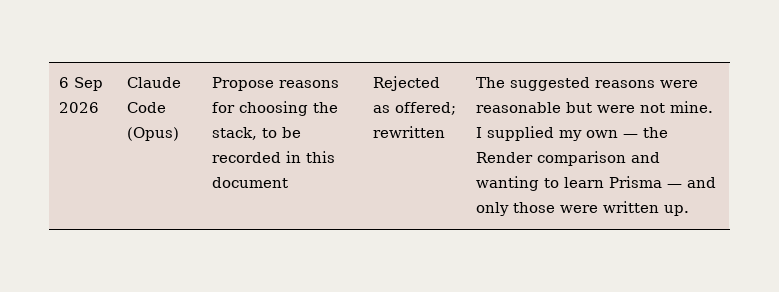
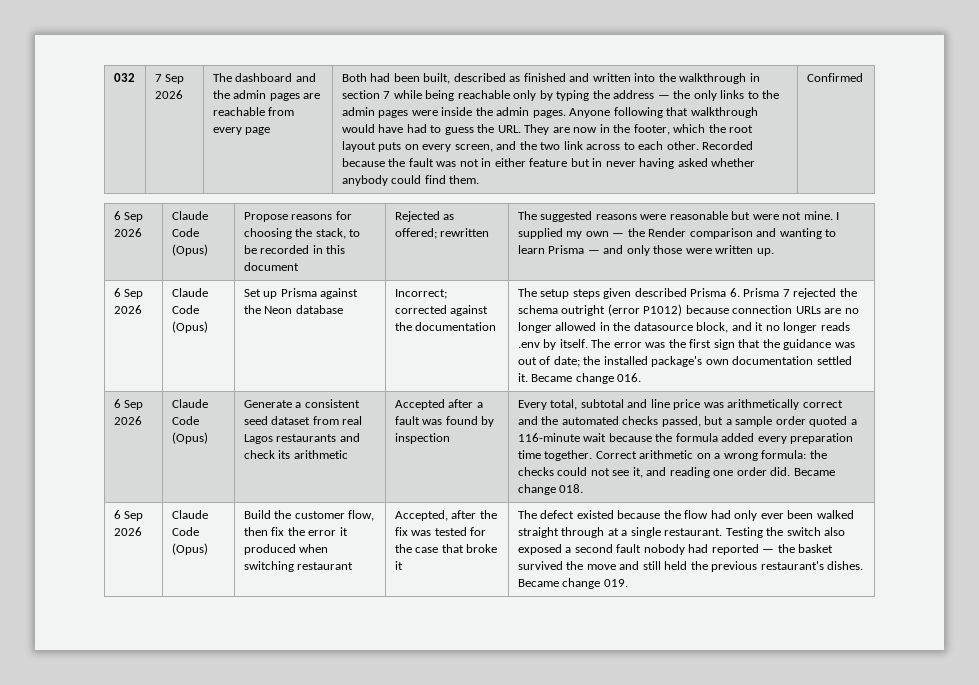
(59, 82) none -> [113,73,135,82] [154,74,185,84] [154,90,183,99] [212,73,316,82] [212,90,321,101] [212,107,295,116] [212,127,271,135] [341,73,760,84] [341,90,780,101] [341,107,758,118] [341,124,754,135] [341,141,754,152] [341,158,756,169] [341,175,480,186] [806,73,863,82] 032 | 7 Sep 2026 | The dashboard and the admin pages are reachable from every page | Both had been built, described as finished and written into the walkthrough in section 7 while being reachable only by typing the address — the only links to the admin pages were inside the admin pages. Anyone following that walkthrough would have had to guess the URL. They are now in the footer, which the root layout puts on every screen, and the two link across to each other. Recorded because the fault was not in either feature but in never having asked whether anybody could find them. | Confirmed //
(690, 210) none -> [113,288,144,299] [113,305,142,314] [171,288,208,297] [171,305,199,314] [171,321,208,333] [243,288,359,299] [243,305,343,314] [394,289,447,299] [394,305,489,316] [394,322,497,331] [517,288,857,299] [517,304,859,316] [517,322,850,333] [517,339,855,350] [517,356,852,367] [517,373,642,384] [113,399,144,410] [113,416,142,425] [171,399,208,408] [171,416,199,425] [171,432,208,444] [243,399,360,408] [243,416,363,425] [243,433,360,444] [243,450,348,459] [394,399,483,410] [394,416,495,427] [394,433,450,444] [517,399,843,410] [517,416,857,427] [517,433,854,444] [517,450,827,461] [517,467,835,478] [517,484,584,495] [113,510,144,521] [113,527,142,536] [171,510,208,519] [171,527,199,536] [171,543,208,555] [243,510,375,521] [243,527,348,536] [243,544,329,555] [243,561,354,572] [394,510,497,521] [394,527,487,536] [394,544,498,553] [394,561,403,570] [517,510,854,521] [517,527,846,538] [517,544,834,555] [517,561,864,572] [517,578,628,589] // 6 Sep 2026 | Claude Code (Opus) | Set up Prisma against the Neon database | Incorrect; corrected against the documentation | The setup steps given described Prisma 6. Prisma 7 rejected the schema outright (error P1012) because connection URLs are no longer allowed in the datasource block, and it no longer reads .env by itself. The error was the first sign that the guidance was out of date; the installed package's own documentation settled it. Became change 016. // 6 Sep 2026 | Claude Code (Opus) | Generate a consistent seed dataset from real Lagos restaurants and check its arithmetic | Accepted after a fault was found by inspection | Every total, subtotal and line price was arithmetically correct and the automated checks passed, but a sample order quoted a 116-minute wait because the formula added every preparation time together. Correct arithmetic on a wrong formula: the checks could not see it, and reading one order did. Became change 018. // 6 Sep 2026 | Claude Code (Opus) | Build the customer flow, then fix the error it produced when switching restaurant | Accepted, after the fix was tested for the case that broke it | The defect existed because the flow had only ever been walked straight through at a single restaurant. Testing the switch also exposed a second fault nobody had reported — the basket survived the move and still held the previous restaurant's dishes. Became change 019.

